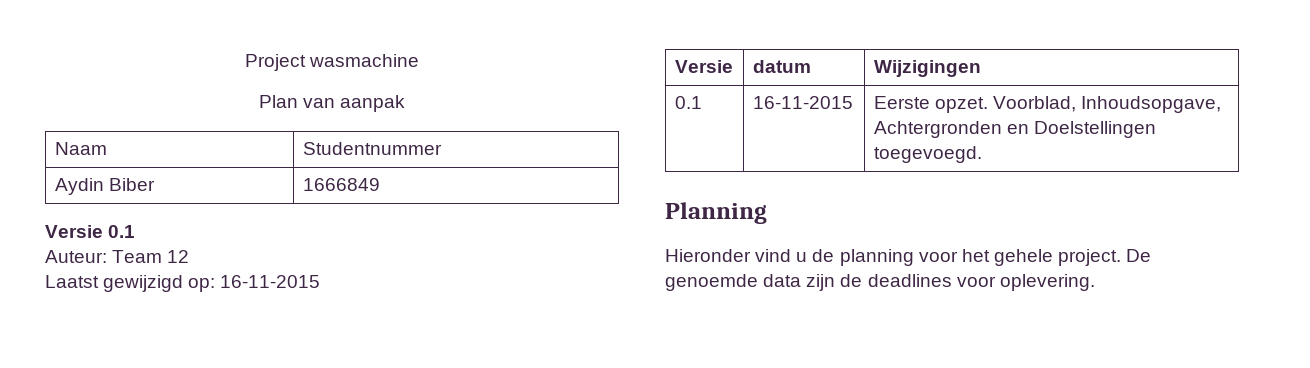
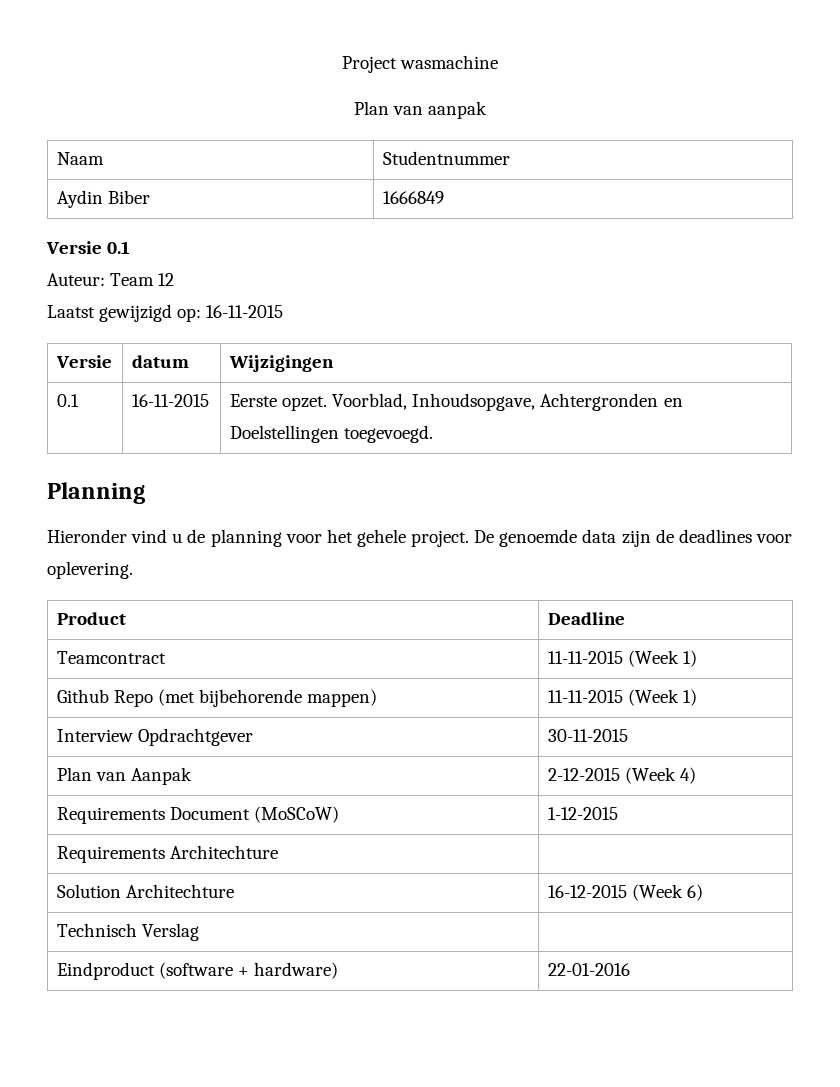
(1095, 282) none -> [56,612,126,625] [547,612,625,625] [56,651,166,664] [547,650,698,667] [56,689,378,707] [547,689,698,706] [56,728,254,746] [547,729,628,742] [56,767,193,785] [547,767,697,784] [56,806,340,824] [547,807,618,820] [56,845,279,863] [56,884,235,898] [547,884,704,901] [56,923,200,941] [56,962,339,980] [547,963,630,976] // Product | Deadline // Teamcontract | 11-11-2015 (Week 1) // Github Repo (met bijbehorende mappen) | 11-11-2015 (Week 1) // Interview Opdrachtgever | 30-11-2015 // Plan van Aanpak | 2-12-2015 (Week 4) // Requirements Document (MoSCoW) | 1-12-2015 // Requirements Architechture | // Solution Architechture | 16-12-2015 (Week 6) // Technisch Verslag | // Eindproduct (software + hardware) | 22-01-2016

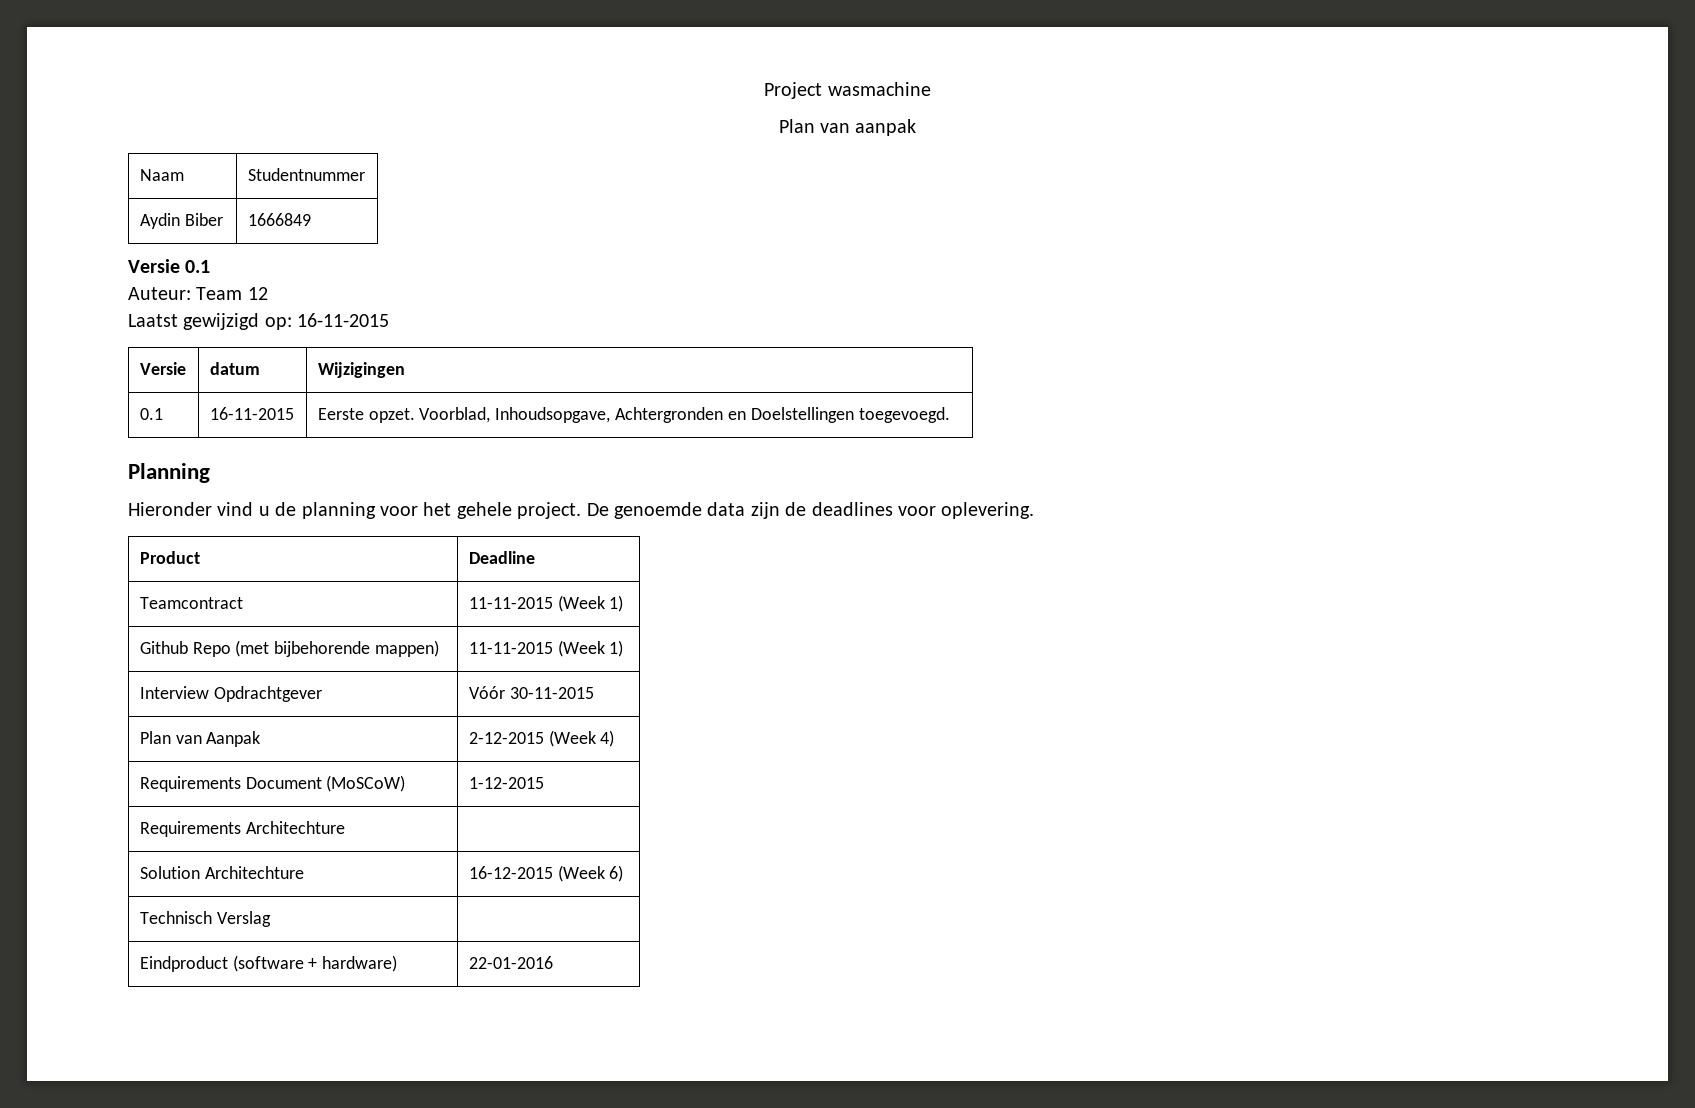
(254, 737) none -> [468,686,505,699] Vóór

